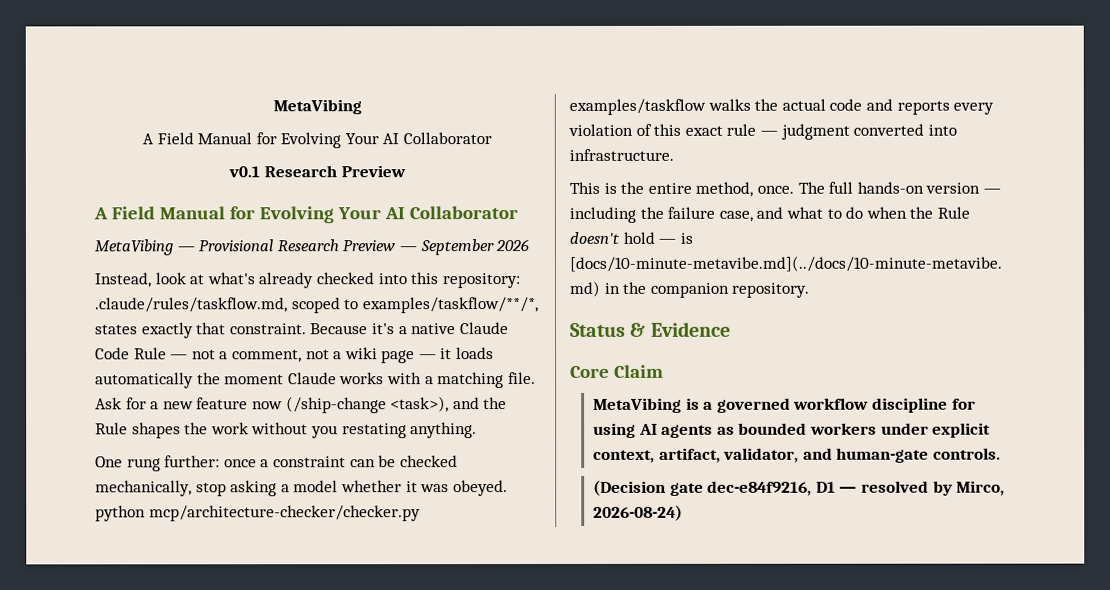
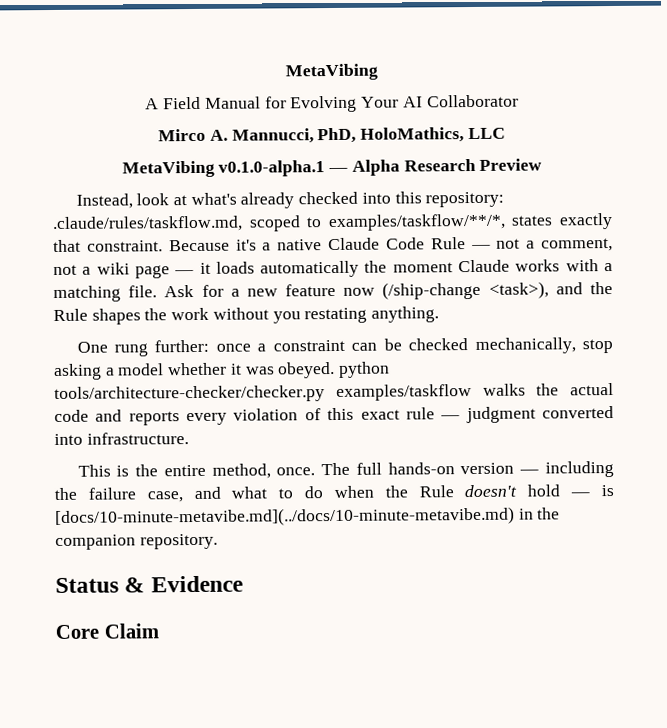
[228,165,406,178] [93,206,518,224] [94,239,530,256] v0.1 Research Preview // A Field Manual for Evolving Your AI Collaborator // MetaVibing — Provisional Research Preview — September 2026 -> [158,127,506,144] [121,158,543,178] Mirco A. Mannucci, PhD, HoloMathics, LLC // MetaVibing v0.1.0-alpha.1 — Alpha Research Preview
[148,505,421,522] mcp/architecture-checker/checker.py -> [54,385,325,403] tools/architecture-checker/checker.py
[593,397,976,413] [593,422,992,438] [593,447,1001,463] [593,479,1006,496] [593,504,684,521] // MetaVibing is a governed workflow discipline for using AI agents as bounded workers under explicit context, artifact, validator, and human-gate controls. // (Decision gate dec-e84f9216, D1 — resolved by Mirco, 2026-08-24) -> (159, 631) none

